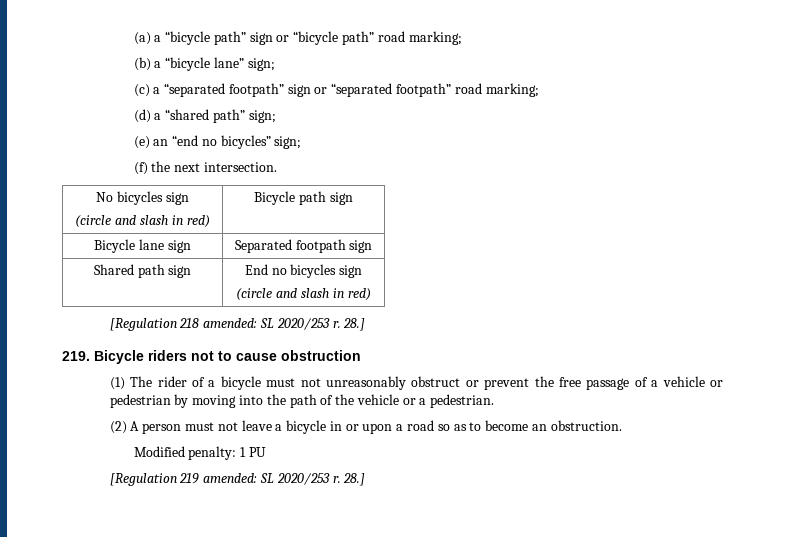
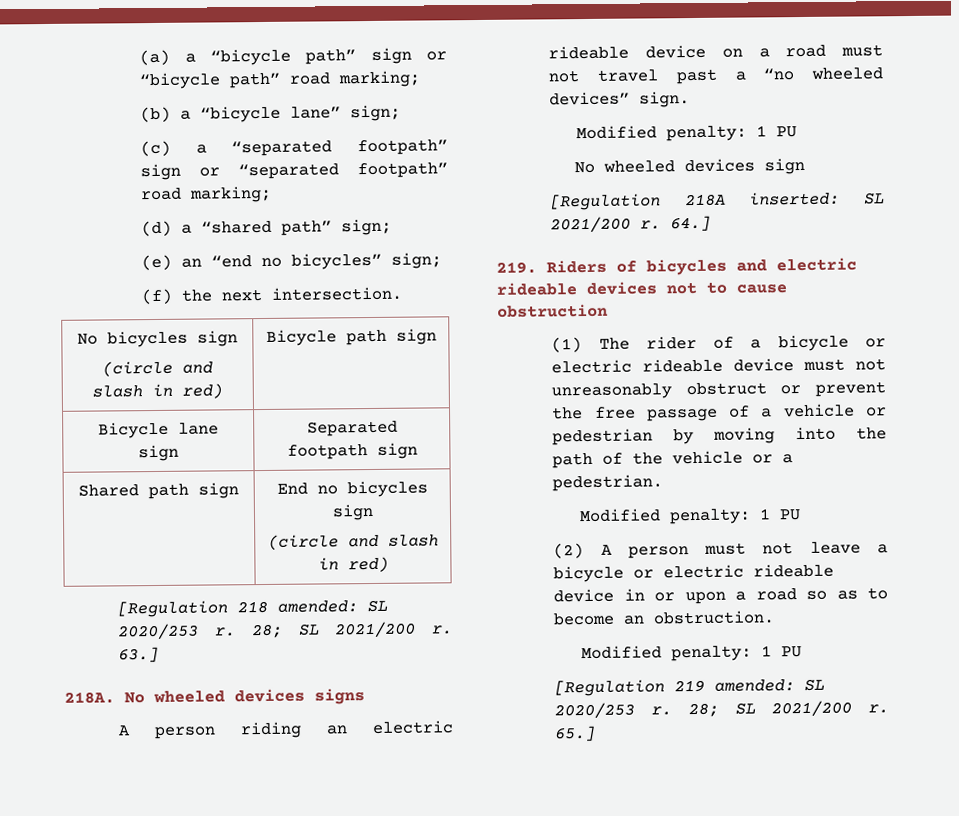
[343,318,366,331] [62,350,187,364] 28.] // 219. Bicycle riders -> [250,621,453,639] [118,646,160,663] [64,688,365,705] [118,720,454,740] [548,44,883,60] [548,67,883,85] [549,91,691,108] [576,125,798,142] [574,157,805,175] [550,191,885,211] [550,215,712,233] [496,257,857,276] [496,281,657,296] 28; SL 2021/200 r. 63.] // 218A. No wheeled devices signs // A person riding an electric rideable device on a road must not travel past a “no wheeled devices” sign. // Modified penalty: 1 PU // No wheeled devices sign // [Regulation 218A inserted: SL 2021/200 r. 64.] // 219. Riders of bicycles and electric rideable devices
(261, 383) none -> [865,338,886,348] [551,358,795,374] or electric rideable device
(495, 401) none -> [579,508,802,525] // Modified penalty: 1 PU
(327, 427) none -> [633,563,835,579] [553,588,615,603] or electric rideable device
[343,473,366,486] 28.] -> [687,700,889,718] [554,725,597,742] 28; SL 2021/200 r. 65.]

